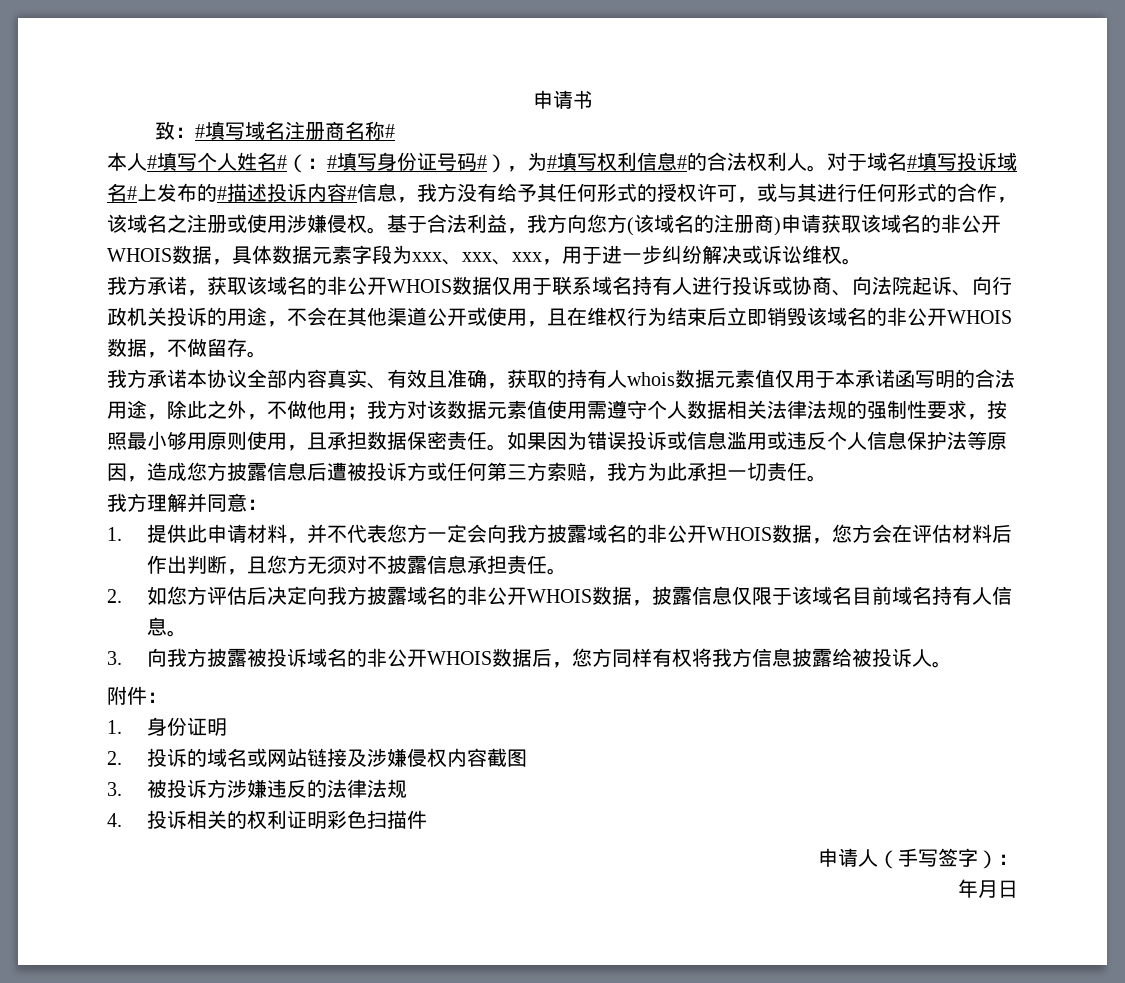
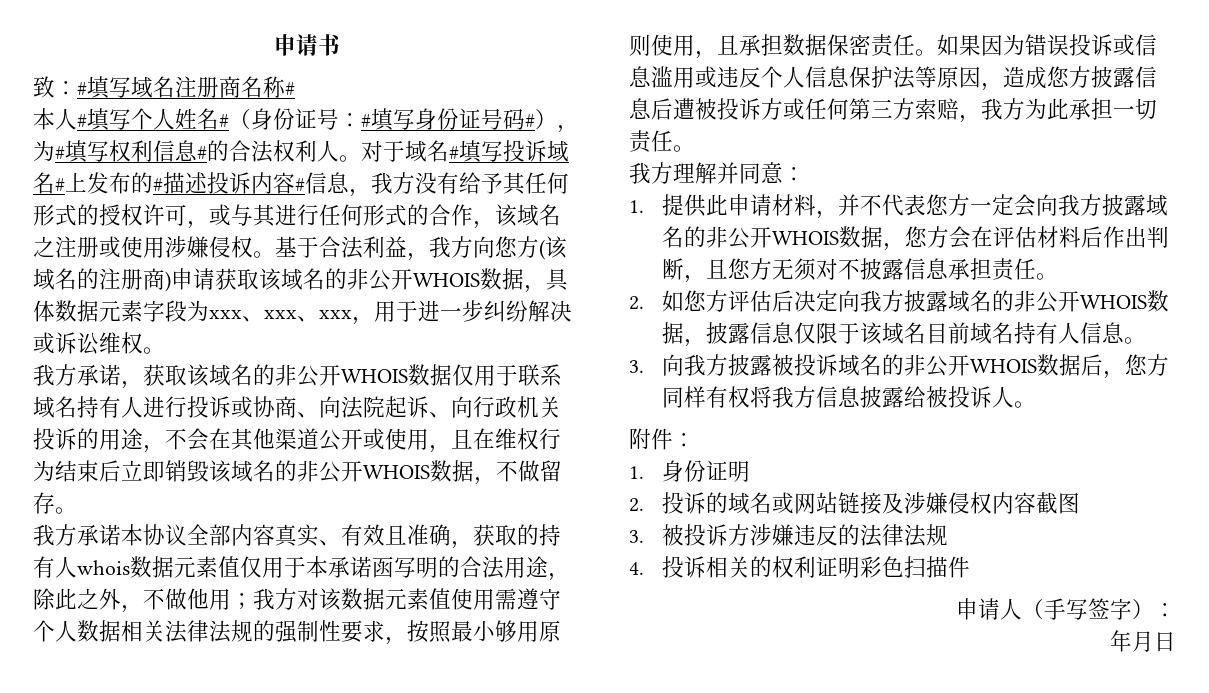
(307, 163) none -> [251,108,339,130] 身份证号

